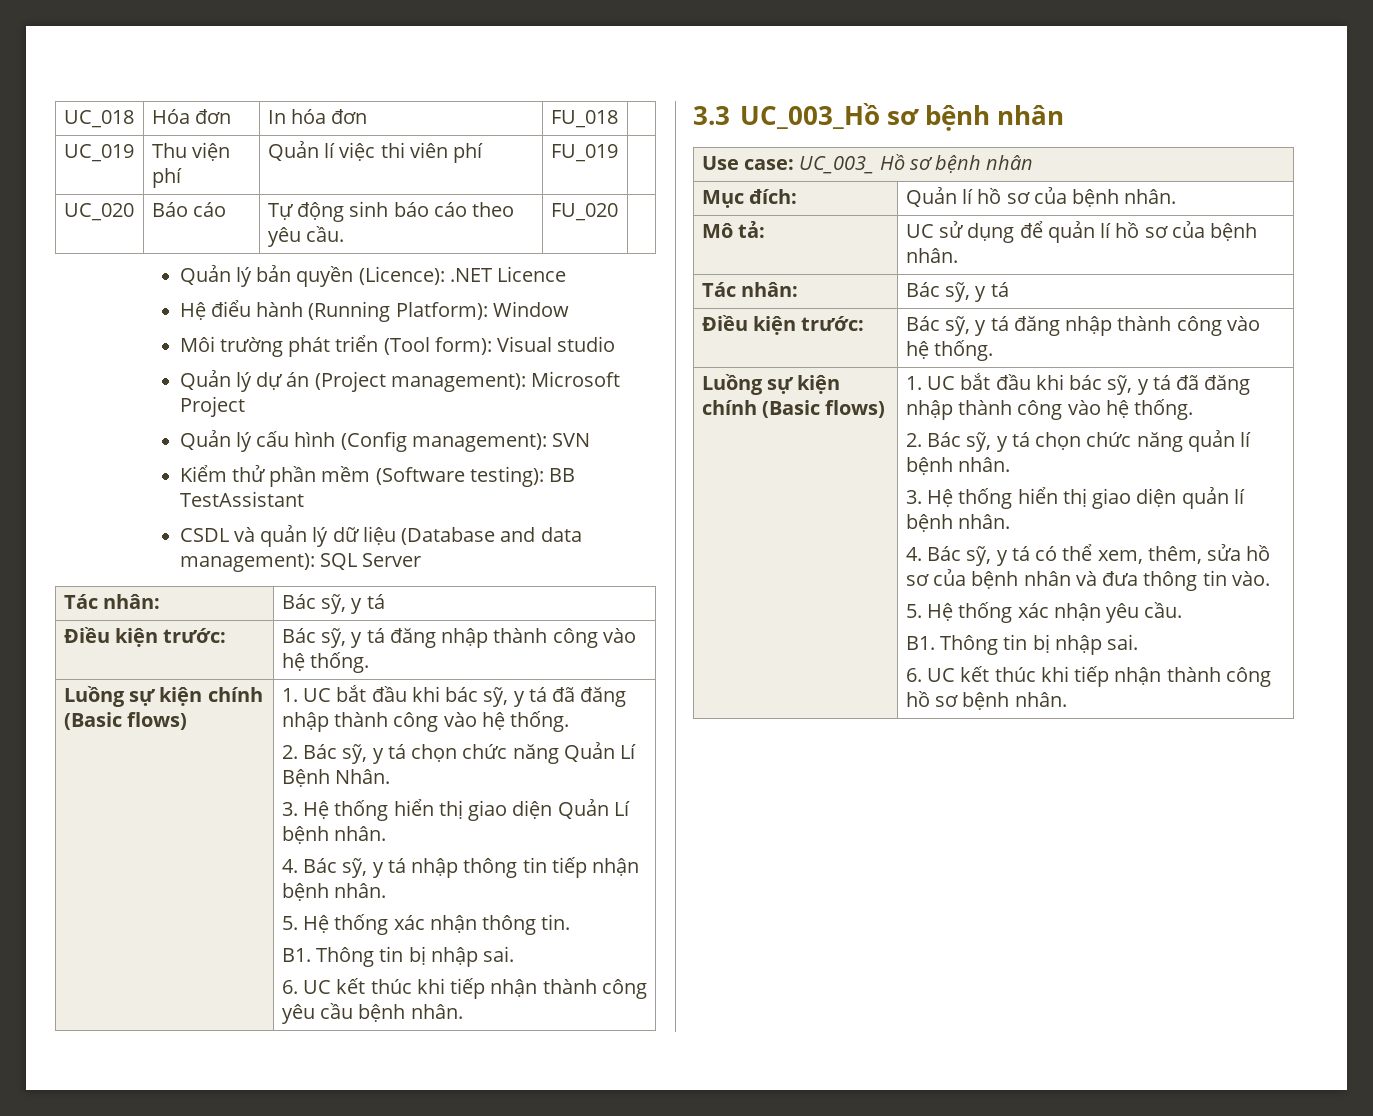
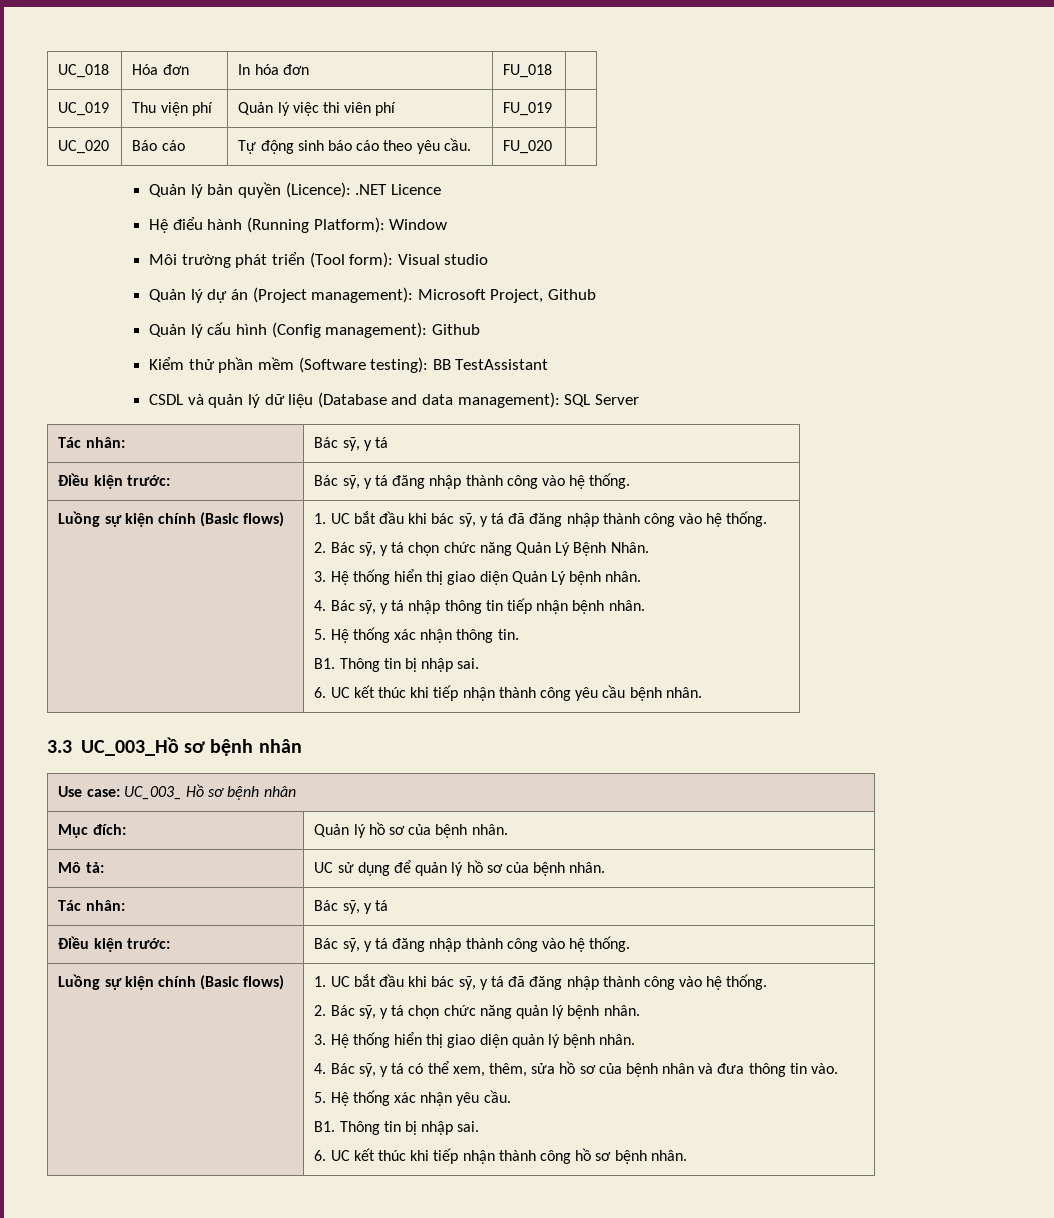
[324,143,336,158] lí -> [277,102,290,116] lý
[179,396,245,417] Project -> [490,289,596,303] Project, Github
[552,433,591,447] SVN -> [431,324,480,335] Github
[620,744,637,759] Lí -> [555,542,571,556] Lý
[613,801,630,816] Lí -> [550,571,566,585] Lý
[962,189,974,204] lí -> [353,824,366,838] lý
[1100,223,1112,238] lí -> [451,862,464,876] lý
[1240,432,1252,447] lí -> [552,1005,565,1019] lý
[1233,489,1245,504] lí -> [547,1034,560,1048] lý

